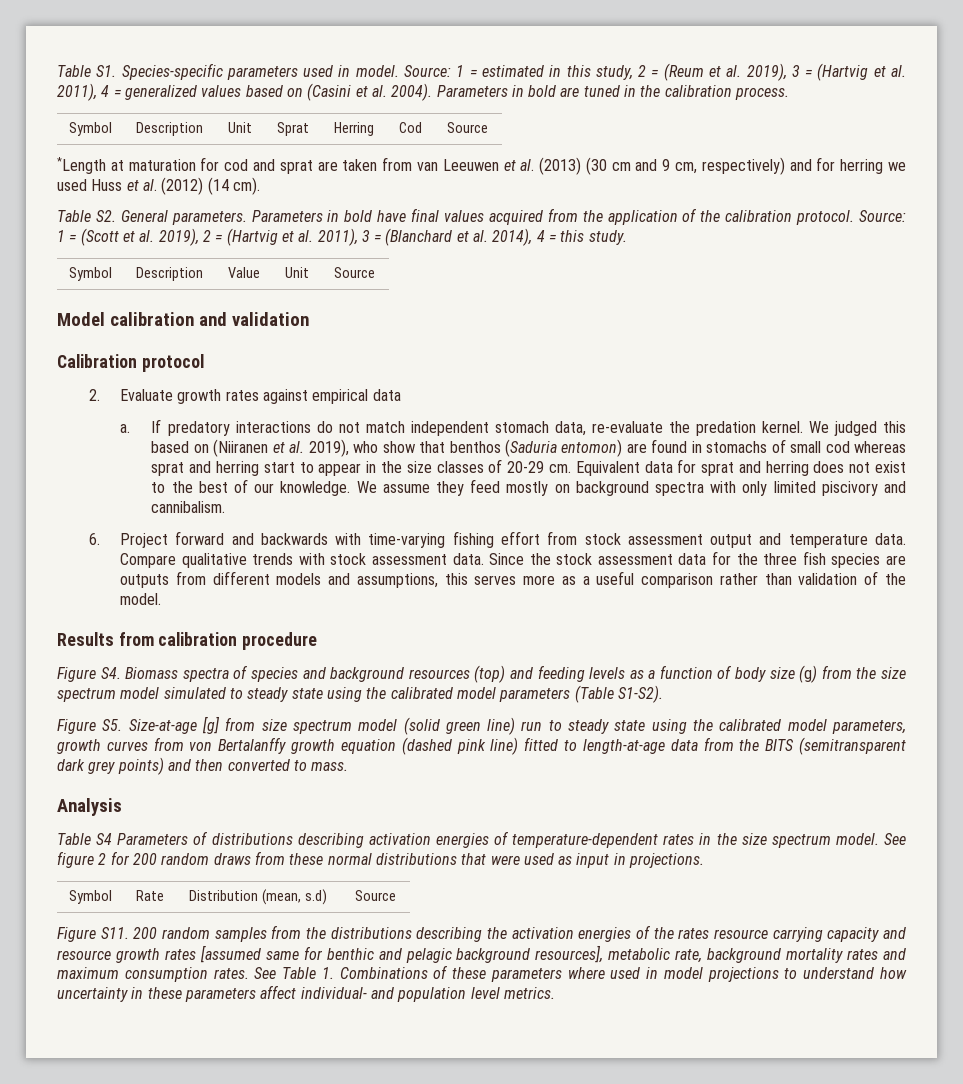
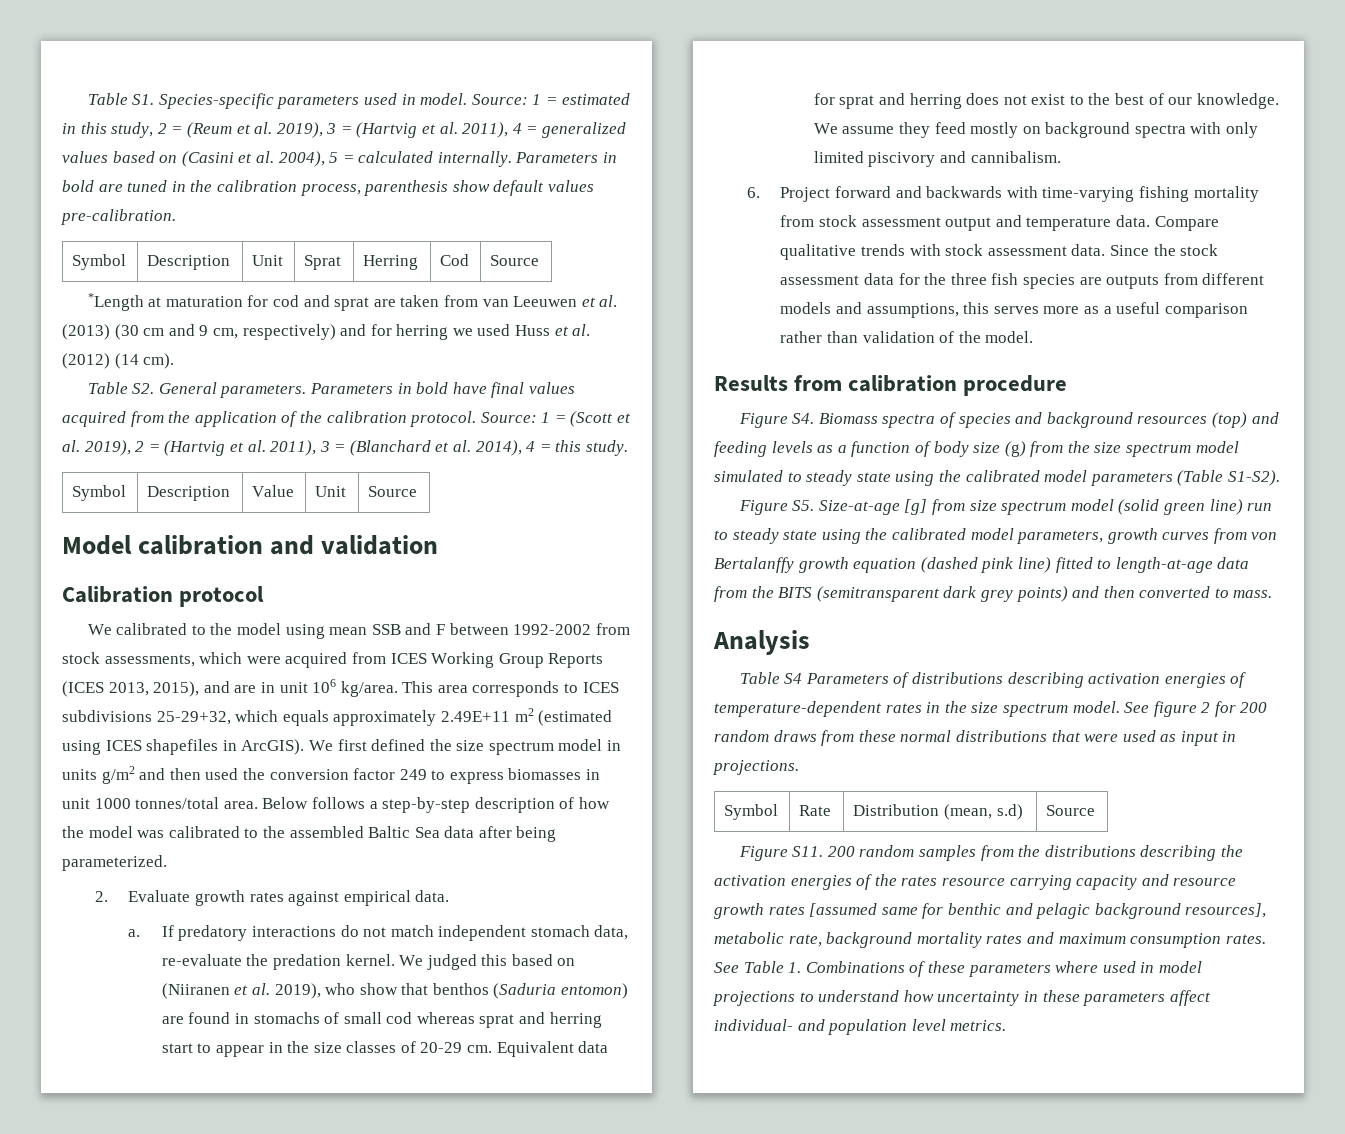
[391,83,433,101] 2004). -> [278,151,512,167] 2004), 5 = calculated internally.
[735,87,790,100] process. -> [300,180,594,196] [61,209,176,225] process, parenthesis show default values pre-calibration.
(204, 363) none -> [87,623,630,639] [62,652,604,668] [62,679,619,697] [62,708,613,726] [62,739,622,755] [62,766,601,784] [62,797,610,813] [62,826,557,842] [62,855,167,871] // We calibrated to the model using mean SSB and F between 1992-2002 from stock assessments, which were acquired from ICES Working Group Reports (ICES 2013, 2015), and are in unit 106 kg/area. This area corresponds to ICES subdivisions 25-29+32, which equals approximately 2.49E+11 m2 (estimated using ICES shapefiles in ArcGIS). We first defined the size spectrum model in units g/m2 and then used the conversion factor 249 to express biomasses in unit 1000 tonnes/total area. Below follows a step-by-step description of how the model was calibrated to the assembled Baltic Sea data after being parameterized.
[372,389,401,401] data -> [415,890,450,902] data.
[500,531,540,545] effort -> [1193,186,1259,202] mortality

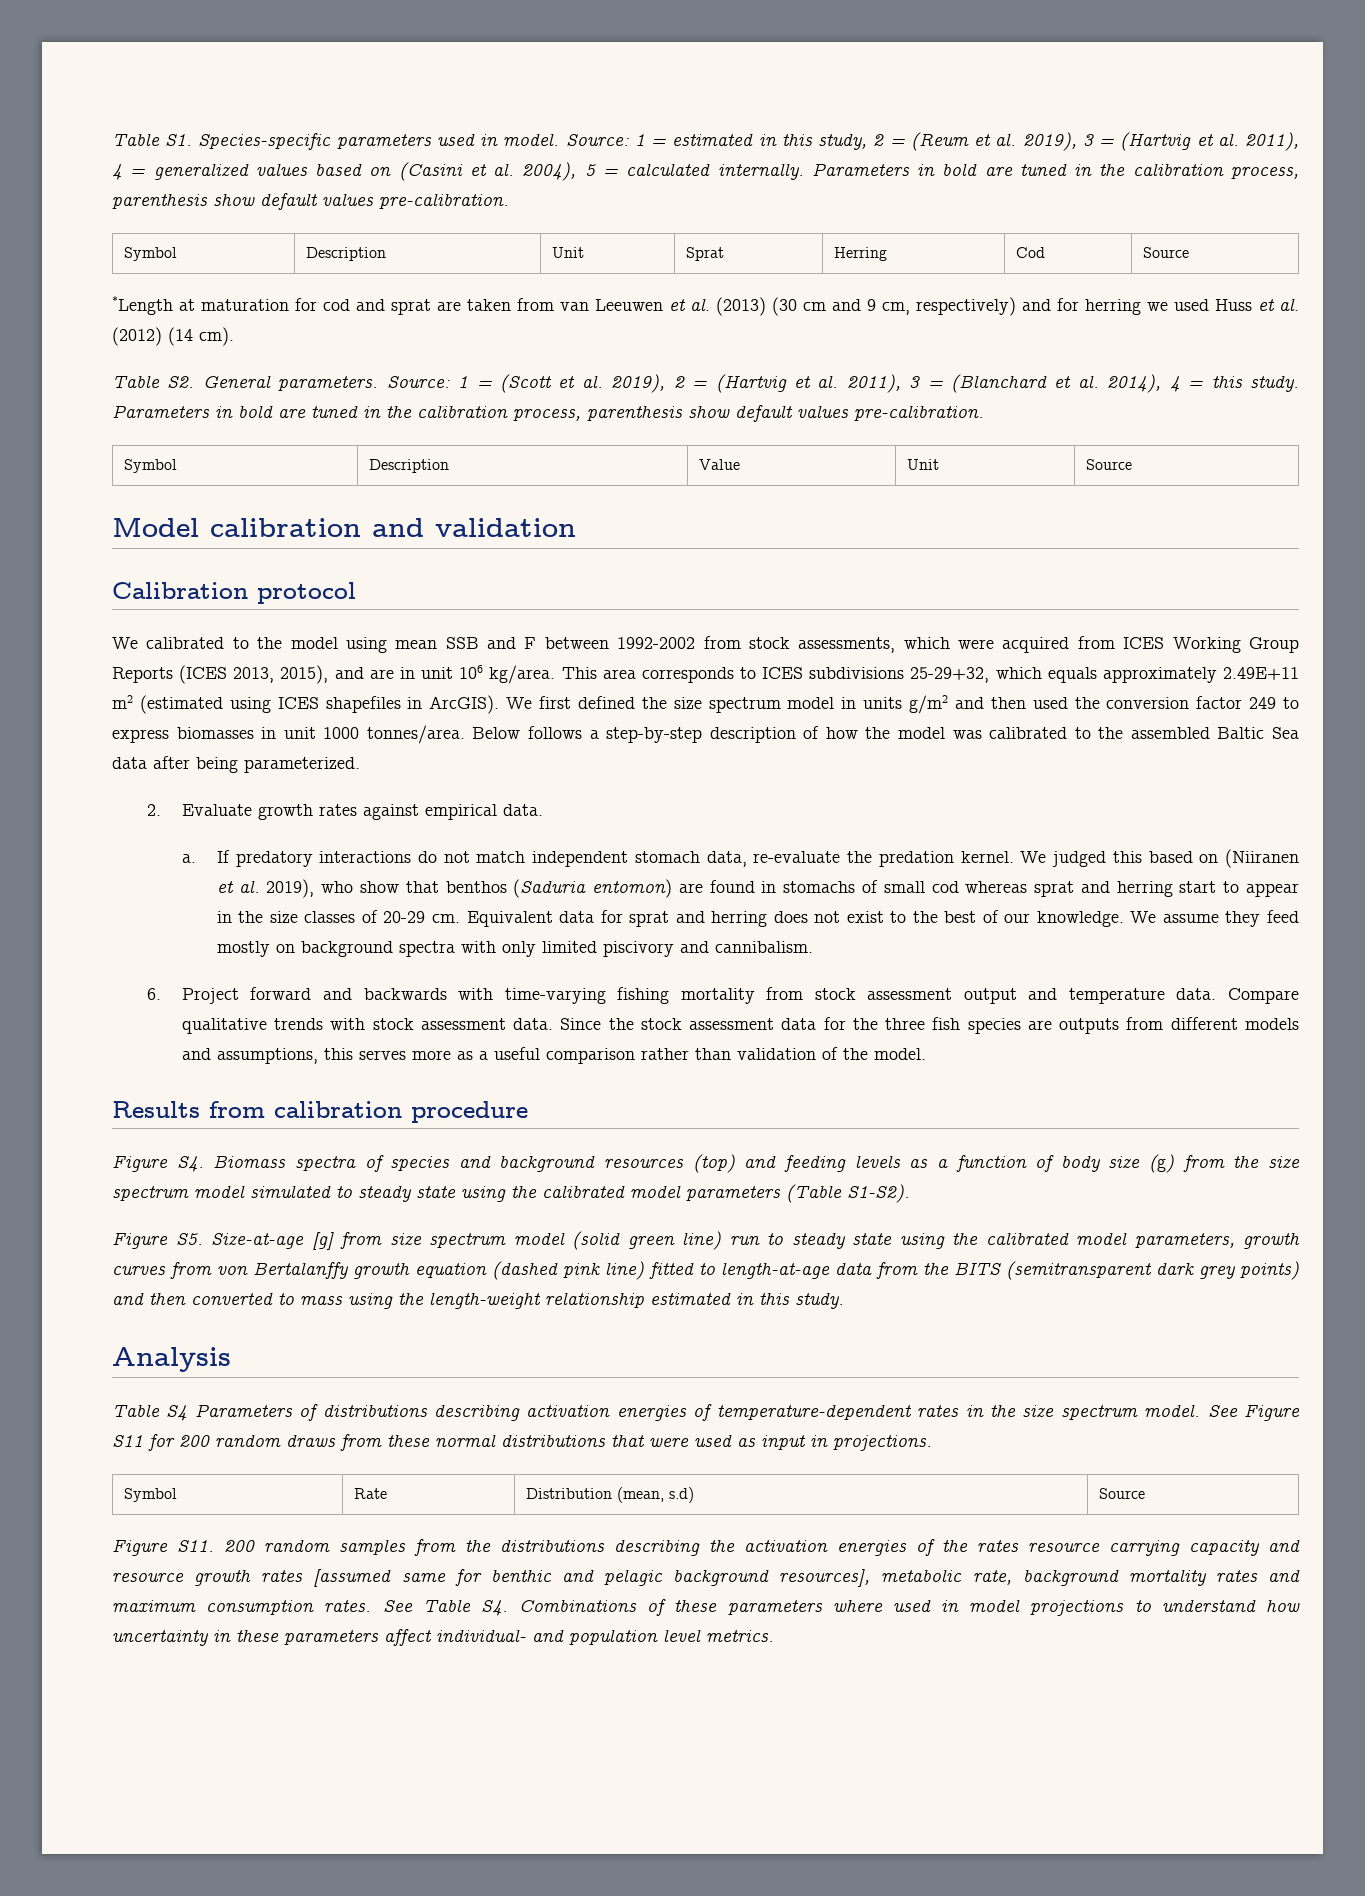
[310,382,575,398] [62,411,477,427] Parameters in bold have final values acquired from the application of the calibration protocol. -> (379, 383) none
(629, 448) none -> [112,405,984,422] Parameters in bold are tuned in the calibration process, parenthesis show default values pre-calibration.
[135,797,258,809] tonnes/total area. -> [366,725,465,744] tonnes/area.
[1233,590,1273,598] mass. -> [300,1292,844,1309] mass using the length-weight relationship estimated in this study.
[1153,701,1211,717] figure 2 -> [1244,1405,1300,1421] [112,1435,143,1447] Figure S11
[788,962,802,973] 1. -> [480,1600,508,1616] S4.

